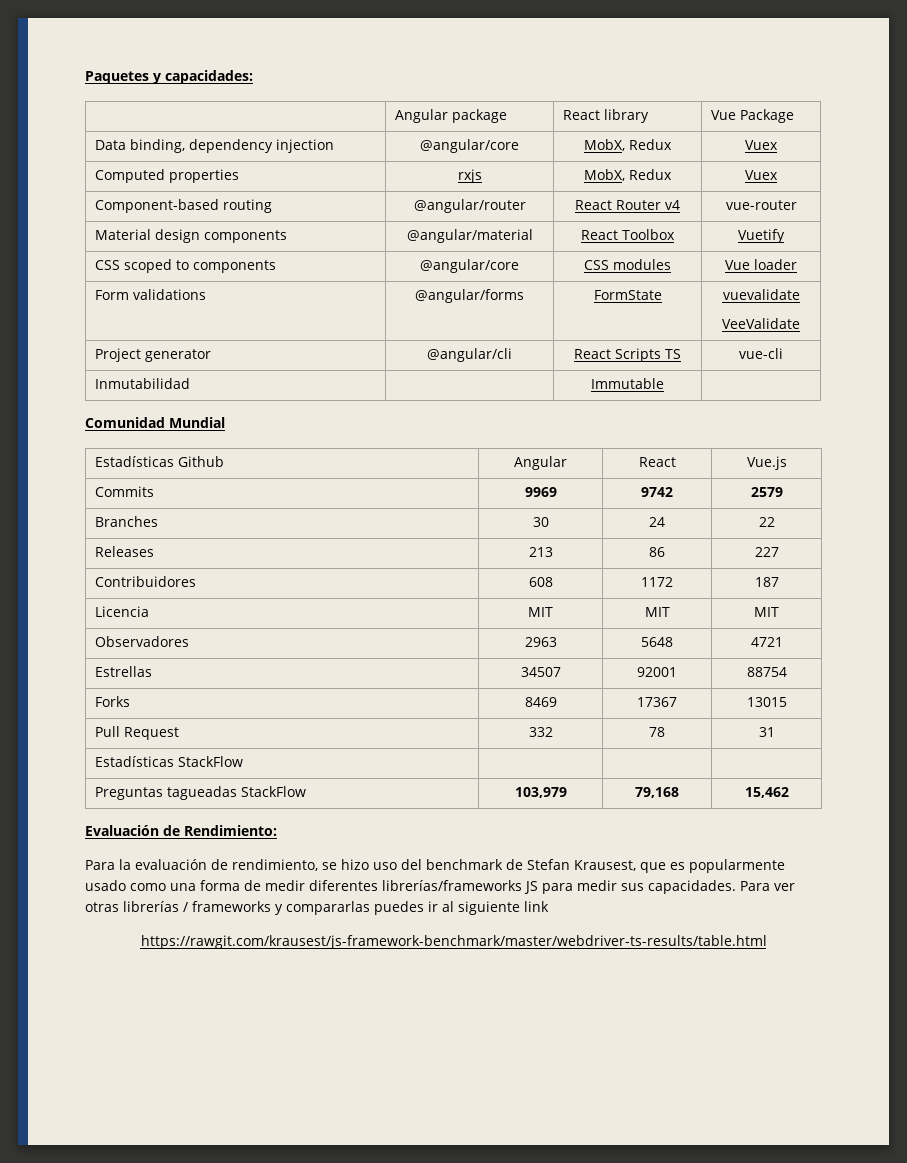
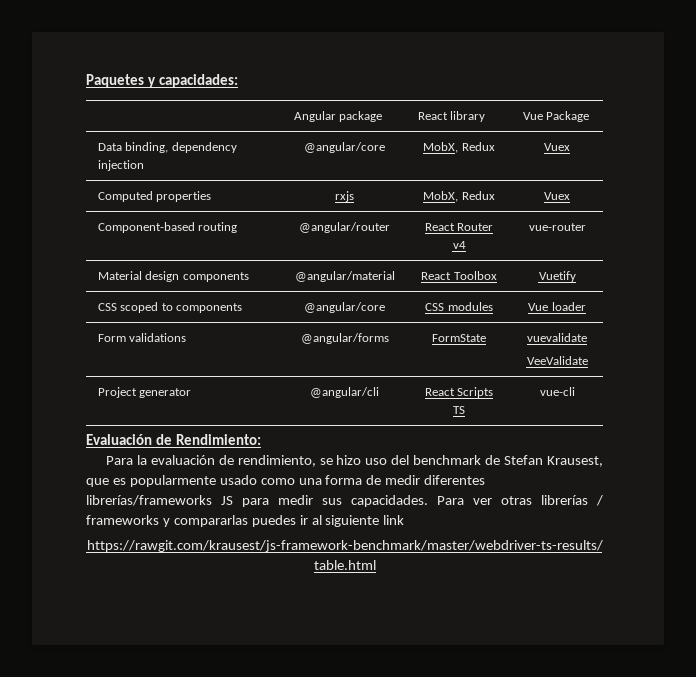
[94,378,190,389] [591,378,664,389] [85,417,225,428] [94,456,224,467] [514,456,567,470] [638,457,676,467] [746,456,787,470] [94,486,154,497] [524,487,557,497] [641,487,673,497] [750,487,783,497] [94,516,158,527] [532,517,549,527] [649,517,665,527] [758,517,775,527] [94,546,154,557] [528,547,553,557] [649,547,665,557] [754,547,779,557] [94,576,196,587] [528,577,553,587] [641,577,673,587] [754,577,779,587] [94,606,149,617] [528,607,553,617] [644,607,670,617] [754,607,779,617] [94,636,189,647] [524,637,557,647] [641,637,673,647] [750,637,783,647] [94,666,152,677] [520,667,561,677] [637,667,677,677] [746,667,787,677] [94,696,130,707] [524,697,557,707] [637,697,677,707] [746,697,787,707] [94,726,179,740] [528,727,553,737] [649,727,665,737] [758,727,775,737] [94,756,243,767] [94,786,306,800] [514,787,567,798] [635,787,679,798] [744,787,789,798] // Inmutabilidad | | Immutable | // Comunidad Mundial // Estadísticas Github | Angular | React | Vue.js // Commits | 9969 | 9742 | 2579 // Branches | 30 | 24 | 22 // Releases | 213 | 86 | 227 // Contribuidores | 608 | 1172 | 187 // Licencia | MIT | MIT | MIT // Observadores | 2963 | 5648 | 4721 // Estrellas | 34507 | 92001 | 88754 // Forks | 8469 | 17367 | 13015 // Pull Request | 332 | 78 | 31 // Estadísticas StackFlow | | | // Preguntas tagueadas StackFlow | 103,979 | 79,168 | 15,462 -> (575, 391) none

